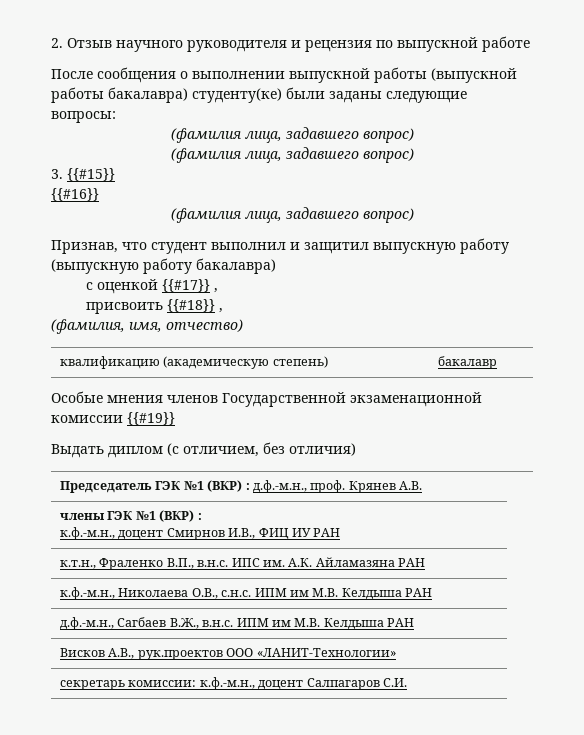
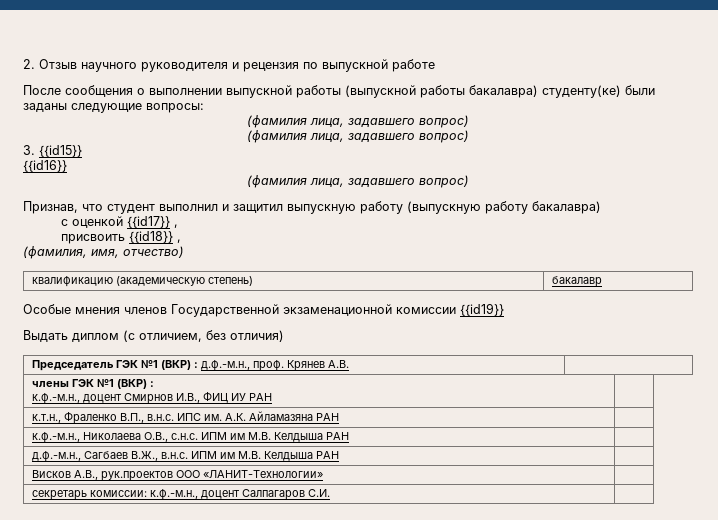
[67,168,115,181] [51,188,99,201] {{#15}} // {{#16}} -> [39,145,82,157] [23,160,67,172] {{id15}} // {{id16}}
[161,279,210,292] {{#17}} -> [127,216,171,228] {{id17}}
[166,299,215,312] {{#18}} -> [129,231,174,243] {{id18}}
[127,412,175,425] {{#19}} -> [460,303,504,316] {{id19}}

